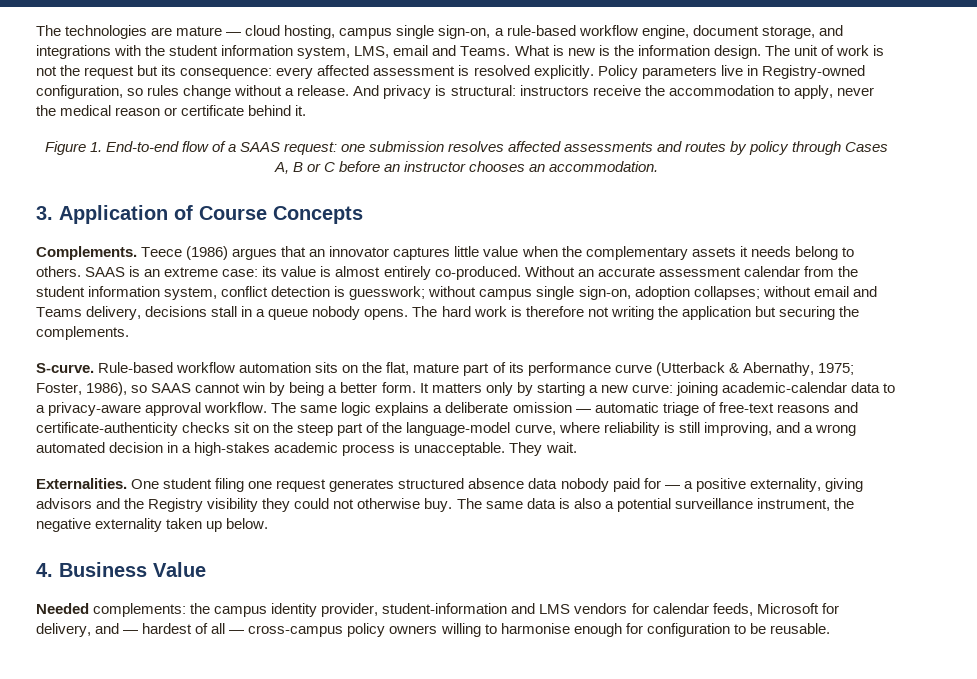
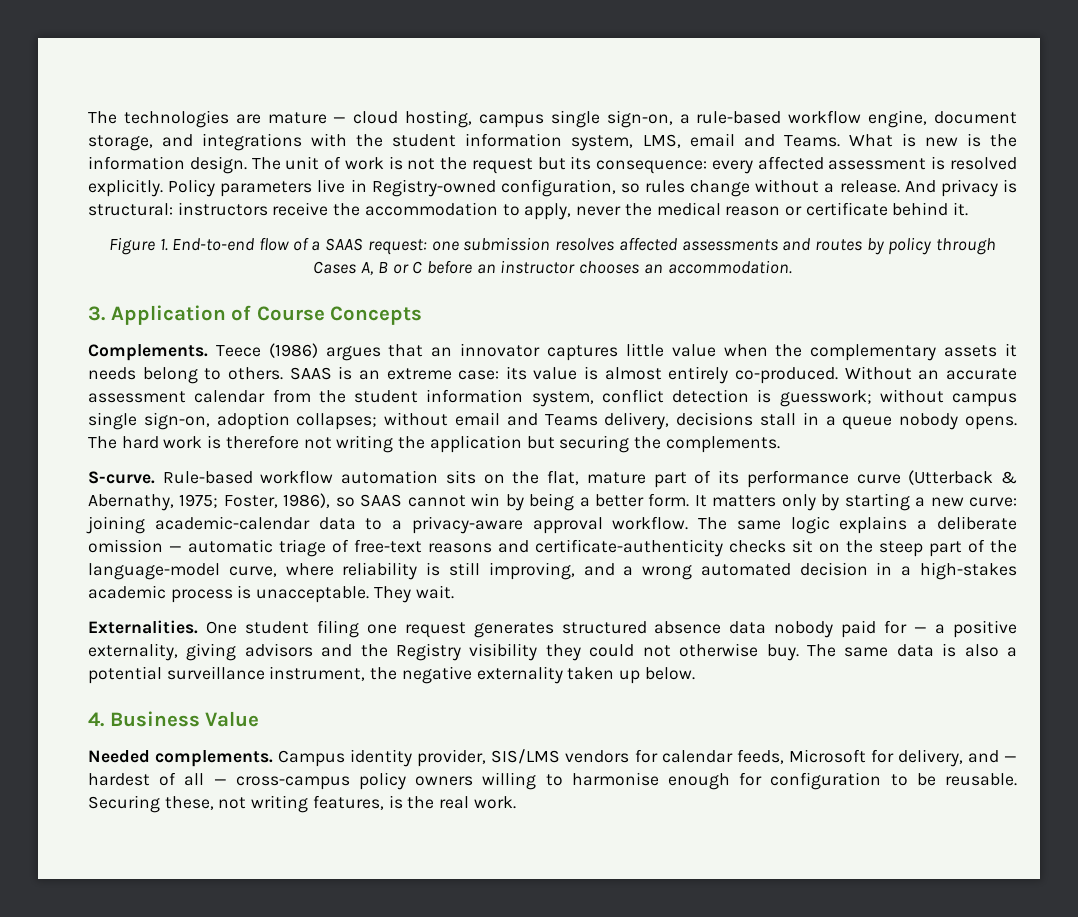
[93,603,571,617] complements: the campus identity provider, student-information and LMS -> [155,749,561,767] complements. Campus identity provider, SIS/LMS
(830, 628) none -> [88,795,516,813] Securing these, not writing features, is the real work.

